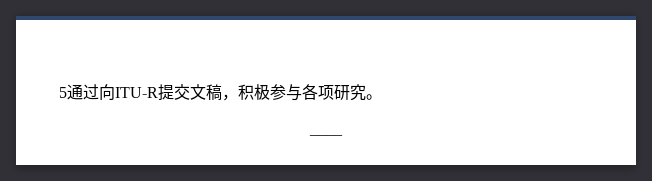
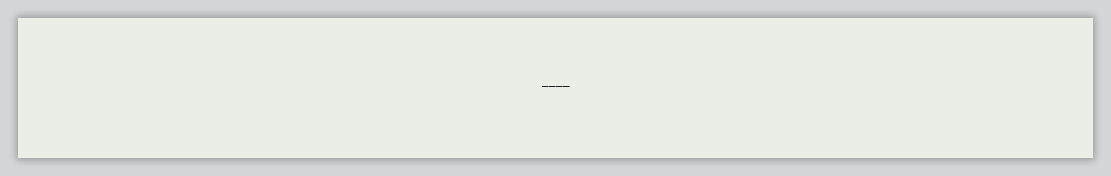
[59,84,382,101] 5通过向ITU-R提交文稿，积极参与各项研究。 // -> (541, 86) none

